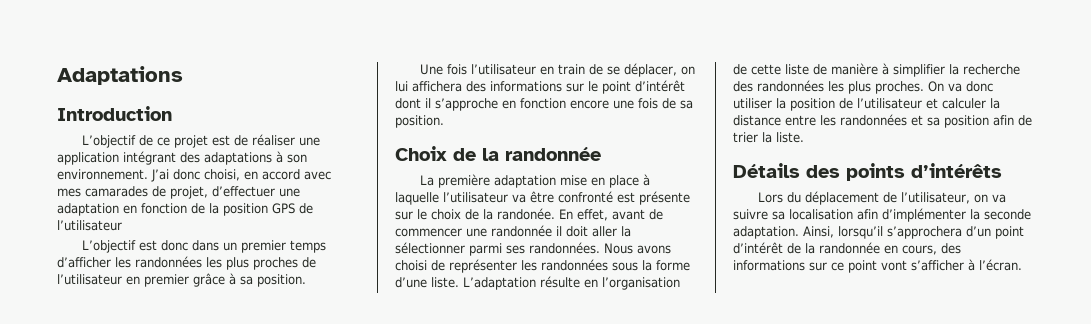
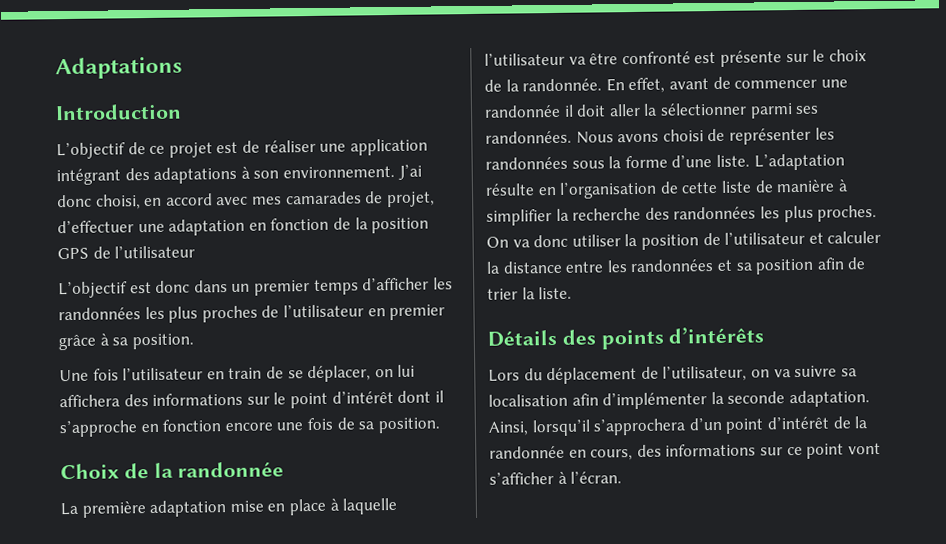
[497,208,555,220] randonée. -> [522,78,603,92] randonnée.

